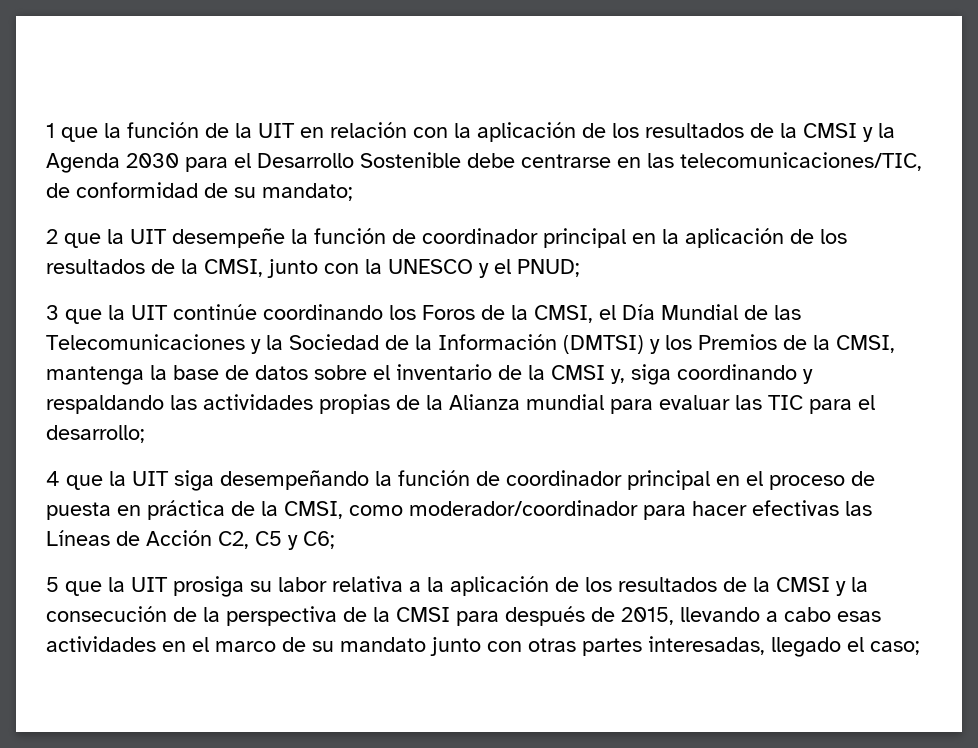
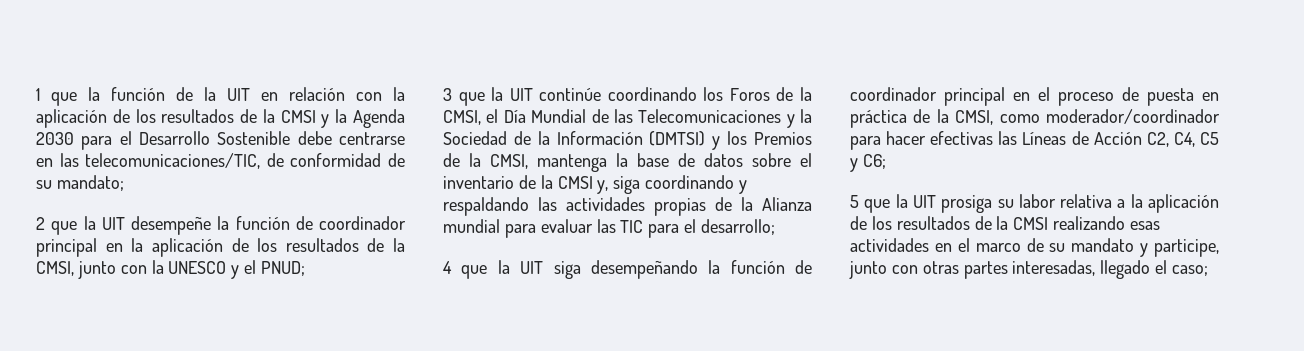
(249, 540) none -> [1173,132,1195,147] C4,
[836,577,868,596] [46,606,831,626] y la consecución de la perspectiva de la CMSI para después de 2015, llevando a cabo -> [1053,216,1126,230] realizando
(426, 644) none -> [1140,239,1219,257] y participe,

